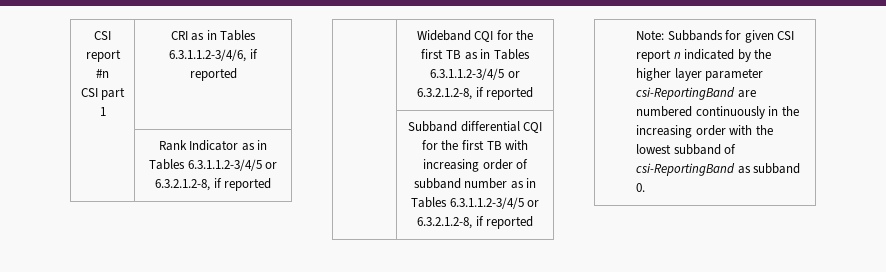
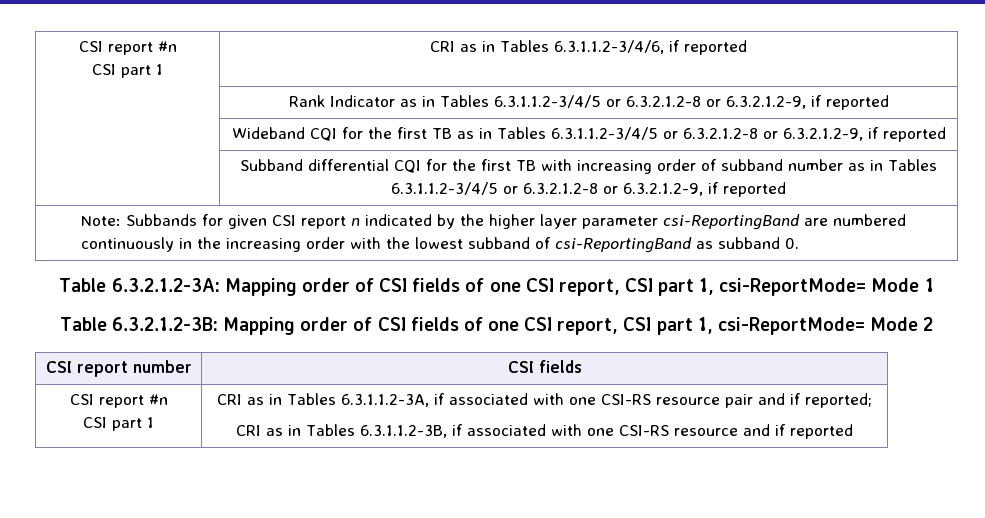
[154,179,210,191] 6.3.2.1.2-8, -> [625,96,806,109] 6.3.2.1.2-8 or 6.3.2.1.2-9,
[416,88,472,100] 6.3.2.1.2-8, -> [682,128,863,141] 6.3.2.1.2-8 or 6.3.2.1.2-9,
[416,217,472,229] 6.3.2.1.2-8, -> [523,183,703,196] 6.3.2.1.2-8 or 6.3.2.1.2-9,
(646, 187) none -> [59,278,934,296] [59,317,934,335] [45,360,192,377] [507,360,582,373] [69,394,168,408] [83,417,154,431] [217,393,872,408] [236,424,853,439] // Table 6.3.2.1.2-3A: Mapping order of CSI fields of one CSI report, CSI part 1, csi-ReportMode= Mode 1 // Table 6.3.2.1.2-3B: Mapping order of CSI fields of one CSI report, CSI part 1, csi-ReportMode= Mode 2 // CSI report number | CSI fields // CSI report #n // CSI part 1 | CRI as in Tables 6.3.1.1.2-3A, if associated with one CSI-RS resource pair and if reported; // CRI as in Tables 6.3.1.1.2-3B, if associated with one CSI-RS resource and if reported

